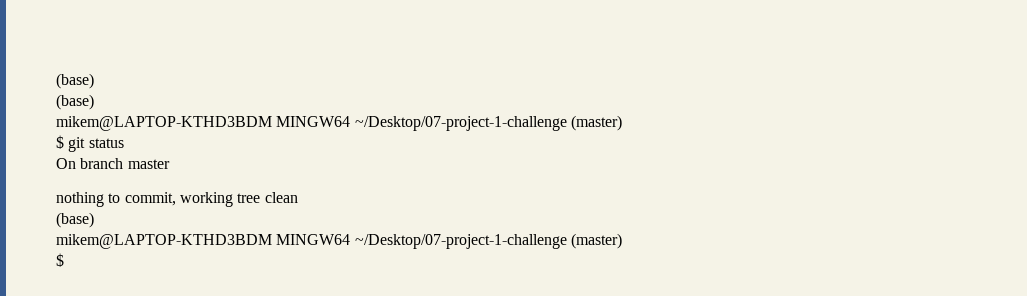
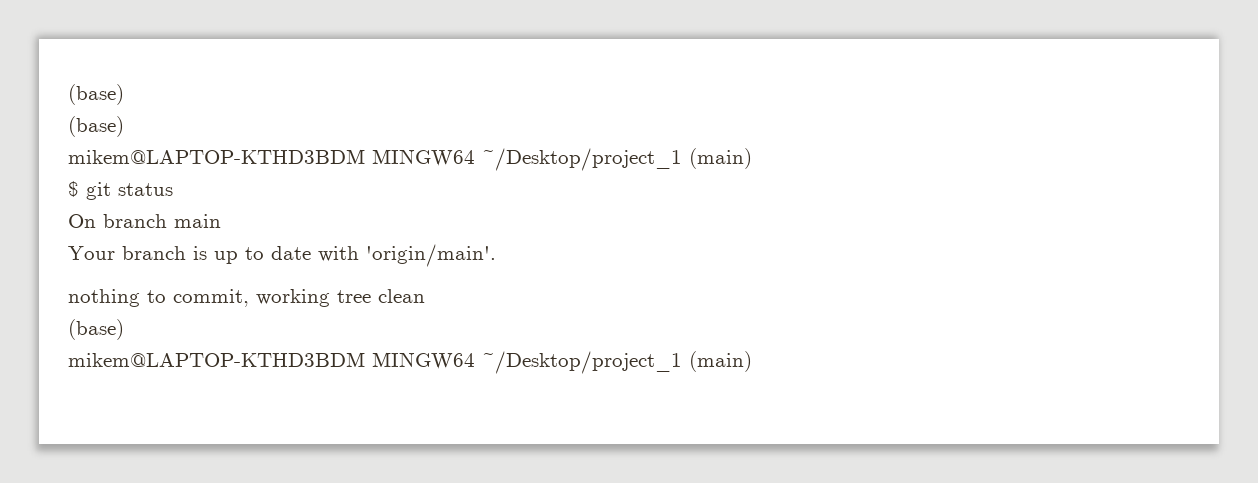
[354,115,622,131] ~/Desktop/07-project-1-challenge (master) -> [482,148,752,171] ~/Desktop/project_1 (main)
[127,159,170,169] master -> [174,214,221,228] [68,244,496,267] main // Your branch is up to date with 'origin/main'.
[354,233,622,249] [56,253,64,267] ~/Desktop/07-project-1-challenge (master) // $ -> [482,351,752,374] ~/Desktop/project_1 (main)

